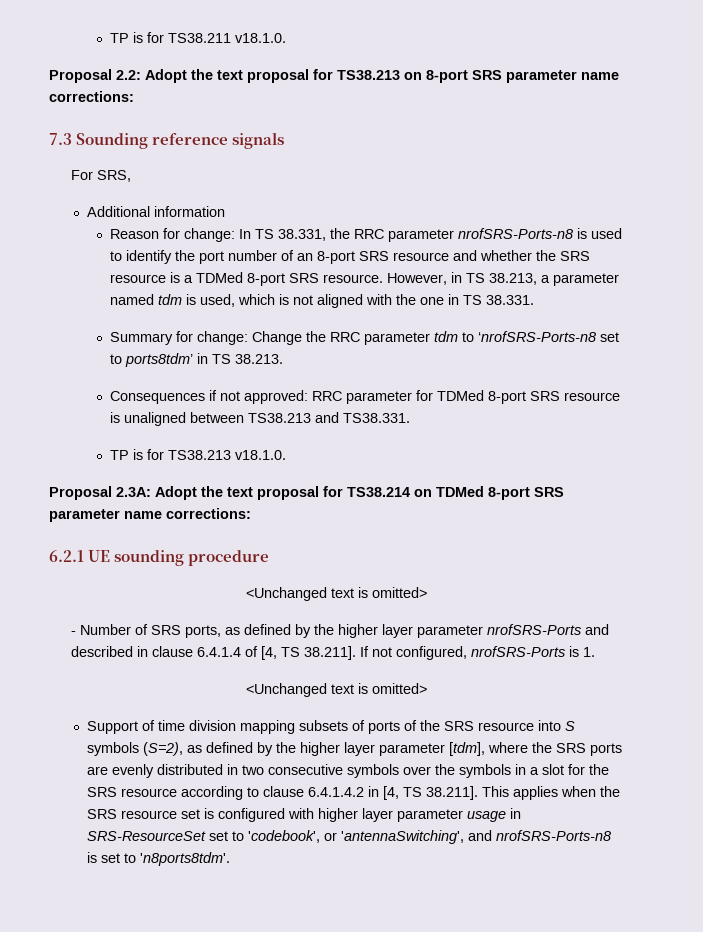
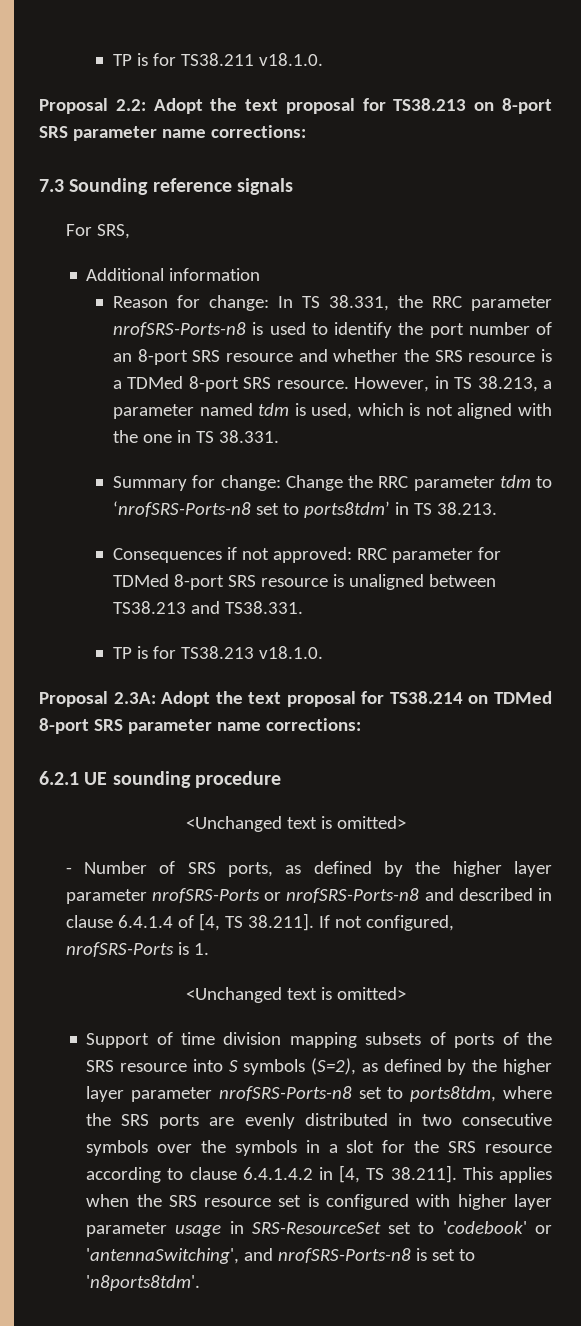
(582, 629) none -> [264,888,420,903] or nrofSRS-Ports-n8
[449,742,486,756] [tdm], -> [218,1086,497,1102] nrofSRS-Ports-n8 set to ports8tdm,
[248,830,321,843] 'codebook', -> [442,1221,527,1234] 'codebook'

